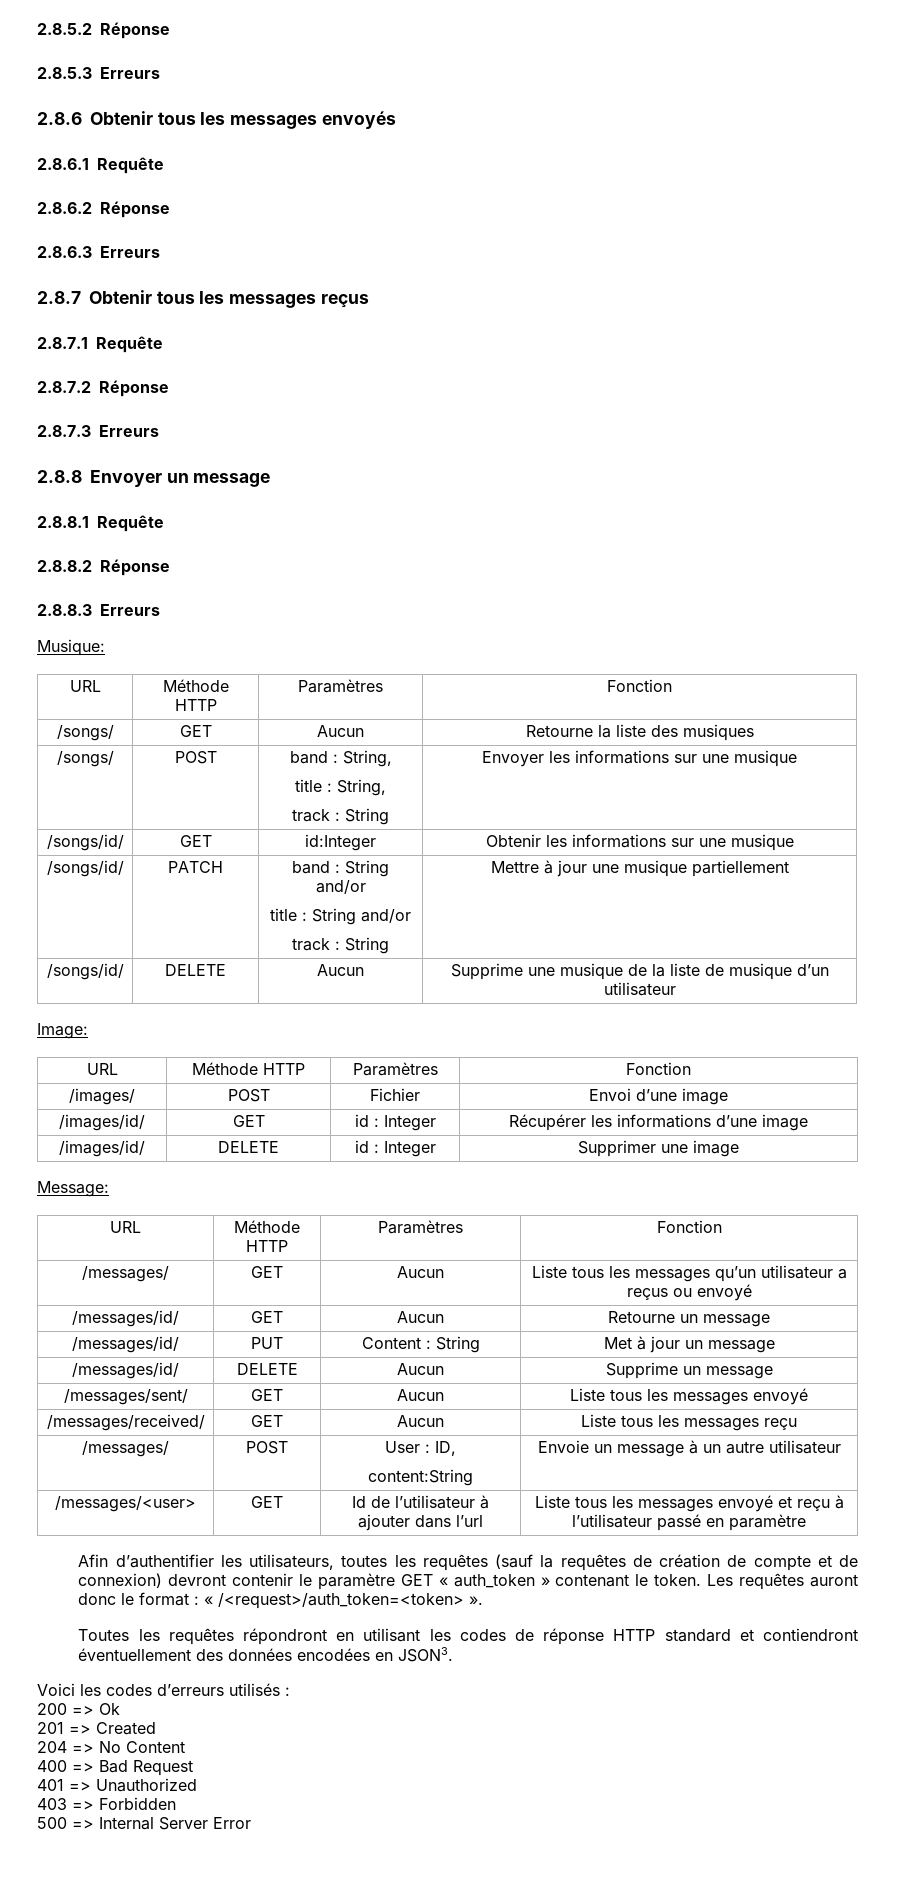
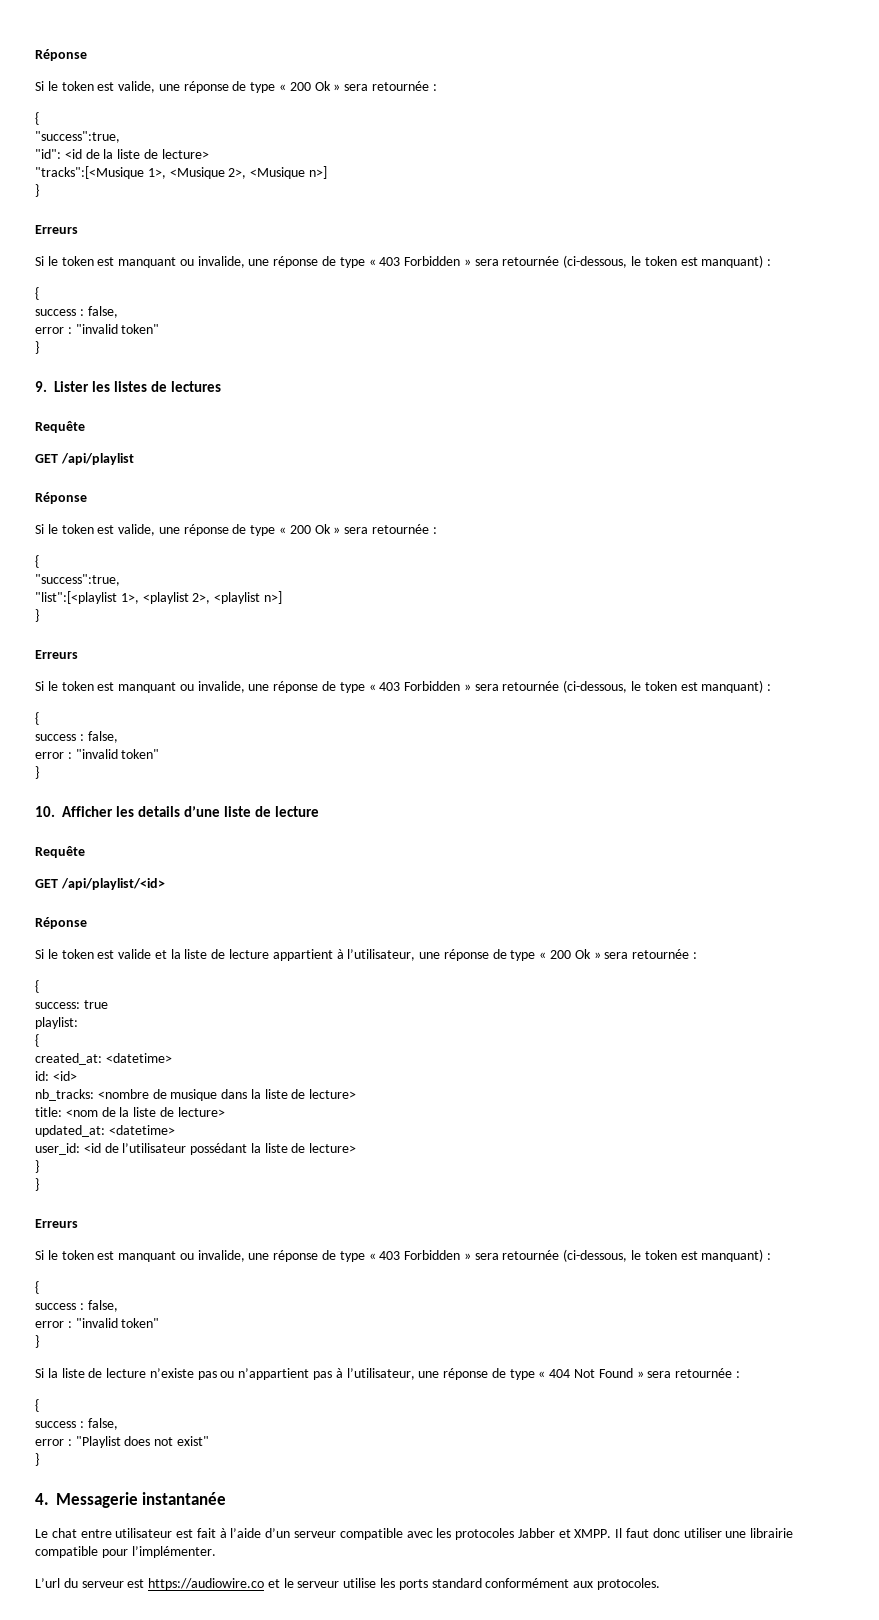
[37,22,170,39] [37,67,160,79] [37,111,396,129] [37,157,164,174] [37,201,170,218] [37,246,160,258] [37,290,369,308] [37,336,163,353] [37,380,169,397] [37,425,159,437] [37,470,271,487] [37,515,164,532] [37,559,170,576] [37,604,160,616] [37,639,105,656] [69,680,101,692] [162,679,229,692] [174,699,217,711] [298,679,383,693] [607,679,672,692] [56,725,114,741] [179,725,212,737] [317,725,364,737] [525,724,754,741] [56,751,114,767] [174,751,217,764] [289,750,392,767] [295,779,386,796] [292,808,389,825] [482,750,797,767] [46,834,124,851] [179,835,212,847] [305,834,376,851] [485,834,794,851] [46,860,124,877] [168,861,223,873] [292,860,389,877] [315,880,366,894] [270,908,411,925] [292,937,389,954] [490,860,789,877] [46,963,124,980] [165,964,226,976] [317,964,364,976] [450,963,829,980] [603,982,676,996] [37,1023,88,1039] [86,1063,118,1075] [192,1062,305,1075] [352,1062,438,1076] [626,1062,691,1075] [69,1088,135,1105] [227,1089,270,1102] [370,1088,420,1101] [589,1088,728,1105] [59,1114,145,1131] [232,1115,265,1127] [354,1114,436,1131] [509,1114,808,1131] [59,1140,145,1157] [218,1141,279,1153] [354,1140,436,1157] [578,1140,739,1157] [37,1181,109,1197] [110,1221,141,1233] [234,1220,300,1233] [246,1240,288,1252] [378,1220,463,1234] [656,1220,722,1233] [82,1266,169,1282] [251,1266,283,1278] [397,1266,444,1278] [531,1265,847,1282] [626,1284,752,1301] [72,1310,179,1327] [251,1311,283,1323] [397,1311,444,1323] [608,1311,770,1327] [72,1336,179,1353] [251,1337,283,1349] [361,1336,480,1353] [603,1336,775,1353] [72,1362,179,1379] [236,1363,298,1375] [397,1363,444,1375] [605,1362,773,1379] [63,1389,188,1405] [251,1389,283,1401] [397,1389,444,1401] [570,1388,808,1405] [46,1414,205,1431] [251,1415,283,1427] [397,1415,444,1427] [581,1414,797,1431] [82,1441,169,1457] [246,1441,288,1454] [385,1441,456,1456] [368,1469,473,1486] [537,1440,841,1457] [55,1496,196,1512] [251,1496,283,1508] [352,1495,489,1509] [358,1514,483,1531] [534,1495,844,1512] [572,1514,806,1531] [78,1554,859,1571] [78,1573,859,1590] [78,1592,484,1609] [78,1628,859,1645] [78,1647,454,1662] [37,1683,290,1696] [37,1703,120,1715] [37,1722,156,1735] [37,1741,185,1753] [37,1760,193,1776] [37,1778,197,1792] [37,1797,176,1810] [37,1817,251,1830] 2.8.5.2 Réponse // 2.8.5.3 Erreurs // 2.8.6 Obtenir tous les messages envoyés // 2.8.6.1 Requête // 2.8.6.2 Réponse // 2.8.6.3 Erreurs // 2.8.7 Obtenir tous les messages reçus // 2.8.7.1 Requête // 2.8.7.2 Réponse // 2.8.7.3 Erreurs // 2.8.8 Envoyer un message // 2.8.8.1 Requête // 2.8.8.2 Réponse // 2.8.8.3 Erreurs // Musique: // URL | Méthode HTTP | Paramètres | Fonction // /songs/ | GET | Aucun | Retourne la liste des musiques // /songs/ | POST | band : String, // title : String, // track : String | Envoyer les informations sur une musique // /songs/id/ | GET | id:Integer | Obtenir les informations sur une musique // /songs/id/ | PATCH | band : String and/or // title : String and/or // track : String | Mettre à jour une musique partiellement // /songs/id/ | DELETE | Aucun | Supprime une musique de la liste de musique d’un utilisateur // Image: // URL | Méthode HTTP | Paramètres | Fonction // /images/ | POST | Fichier | Envoi d’une image // /images/id/ | GET | id : Integer | Récupérer les informations d’une image // /images/id/ | DELETE | id : Integer | Supprimer une image // Message: // URL | Méthode HTTP | Paramètres | Fonction // /messages/ | GET | Aucun | Liste tous les messages qu’un utilisateur a reçus ou envoyé // /messages/id/ | GET | Aucun | Retourne un message // /messages/id/ | PUT | Content : String | Met à jour un message // /messages/id/ | DELETE | Aucun | Supprime un message // /messages/sent/ | GET | Aucun | Liste tous les messages envoyé // /messages/received/ | GET | Aucun | Liste tous les messages reçu // /messages/ | POST | User : ID, // content:String | Envoie un message à un autre utilisateur // /messages/<user> | GET | Id de l’utilisateur à ajouter dans l’url | Liste tous les messages envoyé et reçu à l’utilisateur passé en paramètre // Afin d’authentifier les utilisateurs, toutes les requêtes (sauf la requêtes de création de compte et de connexion) devront contenir le paramètre GET « auth_token » contenant le token. Les requêtes auront donc le format : « /<request>/auth_token=<token> ». // Toutes les requêtes répondront en utilisant les codes de réponse HTTP standard et contiendront éventuellement des données encodées en JSON3. // Voici les codes d’erreurs utilisés : // 200 => Ok // 201 => Created // 204 => No Content // 400 => Bad Request // 401 => Unauthorized // 403 => Forbidden // 500 => Internal Server Error -> [35,49,87,61] [35,81,437,93] [35,112,39,125] [35,131,120,143] [35,149,209,159] [35,166,327,179] [35,184,39,197] [35,225,78,234] [35,255,772,268] [35,287,39,300] [35,306,118,318] [35,324,160,334] [35,341,39,354] [35,381,222,392] [35,421,85,433] [35,453,134,465] [35,492,87,504] [35,524,437,536] [35,555,39,568] [35,574,120,586] [35,591,282,604] [35,609,39,622] [35,650,78,659] [35,680,772,693] [35,712,39,725] [35,731,118,743] [35,749,160,759] [35,766,39,779] [35,806,320,817] [35,846,85,858] [35,878,165,890] [35,917,87,929] [35,949,697,961] [35,980,39,993] [35,1000,108,1009] [35,1017,78,1029] [35,1034,39,1047] [35,1053,172,1065] [35,1071,77,1081] [35,1089,357,1101] [35,1107,225,1117] [35,1125,175,1137] [35,1143,357,1155] [35,1160,39,1173] [35,1178,39,1191] [35,1219,78,1228] [35,1249,772,1262] [35,1281,39,1294] [35,1300,118,1312] [35,1318,160,1328] [35,1335,39,1348] [35,1368,740,1380] [35,1399,39,1412] [35,1418,118,1430] [35,1436,209,1448] [35,1453,39,1466] [35,1492,227,1508] [35,1528,794,1540] [35,1546,216,1558] [35,1578,660,1590] Réponse // Si le token est valide, une réponse de type « 200 Ok » sera retournée : // { // "success":true, // "id": <id de la liste de lecture> // "tracks":[<Musique 1>, <Musique 2>, <Musique n>] // } // Erreurs // Si le token est manquant ou invalide, une réponse de type « 403 Forbidden » sera retournée (ci-dessous, le token est manquant) : // { // success : false, // error : "invalid token" // } // 9. Lister les listes de lectures // Requête // GET /api/playlist // Réponse // Si le token est valide, une réponse de type « 200 Ok » sera retournée : // { // "success":true, // "list":[<playlist 1>, <playlist 2>, <playlist n>] // } // Erreurs // Si le token est manquant ou invalide, une réponse de type « 403 Forbidden » sera retournée (ci-dessous, le token est manquant) : // { // success : false, // error : "invalid token" // } // 10. Afficher les details d’une liste de lecture // Requête // GET /api/playlist/<id> // Réponse // Si le token est valide et la liste de lecture appartient à l’utilisateur, une réponse de type « 200 Ok » sera retournée : // { // success: true // playlist: // { // created_at: <datetime> // id: <id> // nb_tracks: <nombre de musique dans la liste de lecture> // title: <nom de la liste de lecture> // updated_at: <datetime> // user_id: <id de l’utilisateur possédant la liste de lecture> // } // } // Erreurs // Si le token est manquant ou invalide, une réponse de type « 403 Forbidden » sera retournée (ci-dessous, le token est manquant) : // { // success : false, // error : "invalid token" // } // Si la liste de lecture n’existe pas ou n’appartient pas à l’utilisateur, une réponse de type « 404 Not Found » sera retournée : // { // success : false, // error : "Playlist does not exist" // } // 4. Messagerie instantanée // Le chat entre utilisateur est fait à l’aide d’un serveur compatible avec les protocoles Jabber et XMPP. Il faut donc utiliser une librairie compatible pour l’implémenter. // L’url du serveur est https://audiowire.co et le serveur utilise les ports standard conformément aux protocoles.

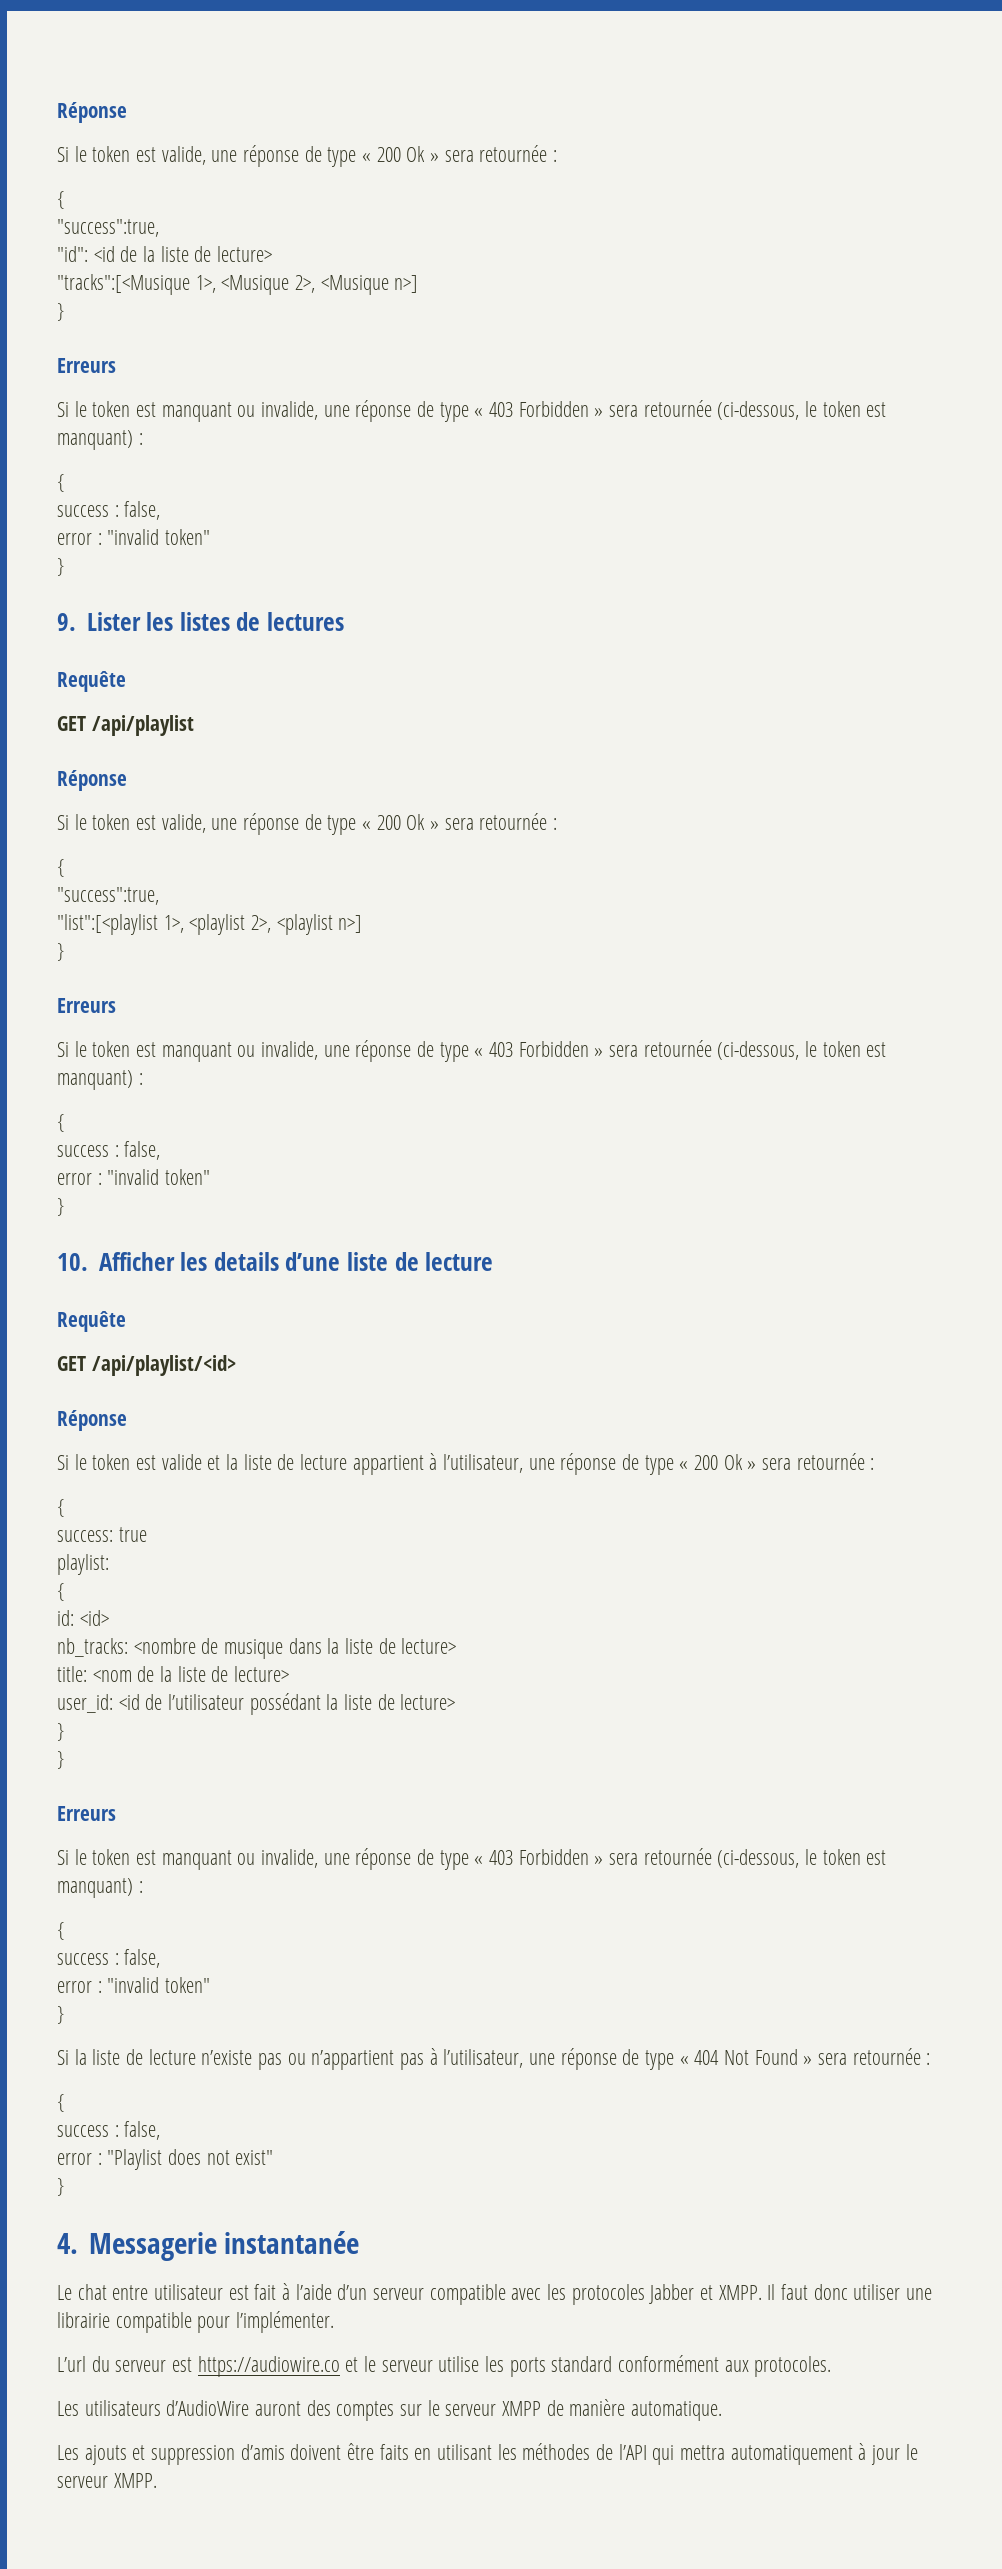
[35,1053,172,1065] // created_at: <datetime> -> (65, 1592) none
[35,1125,175,1137] // updated_at: <datetime> -> (290, 1674) none
(660, 1584) none -> [57,2399,723,2421] [57,2443,918,2465] [57,2473,157,2488] // Les utilisateurs d’AudioWire auront des comptes sur le serveur XMPP de manière automatique. // Les ajouts et suppression d’amis doivent être faits en utilisant les méthodes de l’API qui mettra automatiquement à jour le serveur XMPP.

